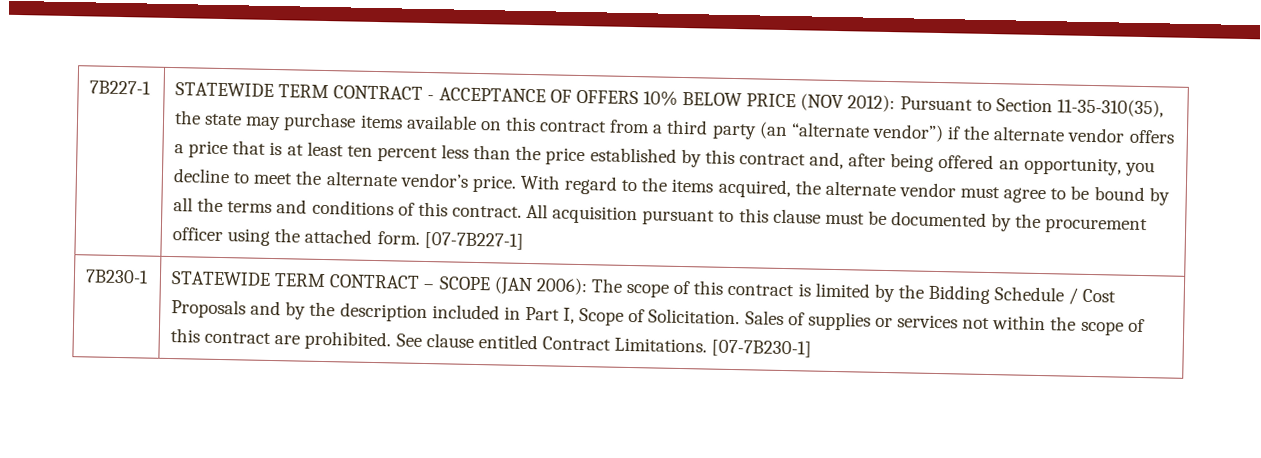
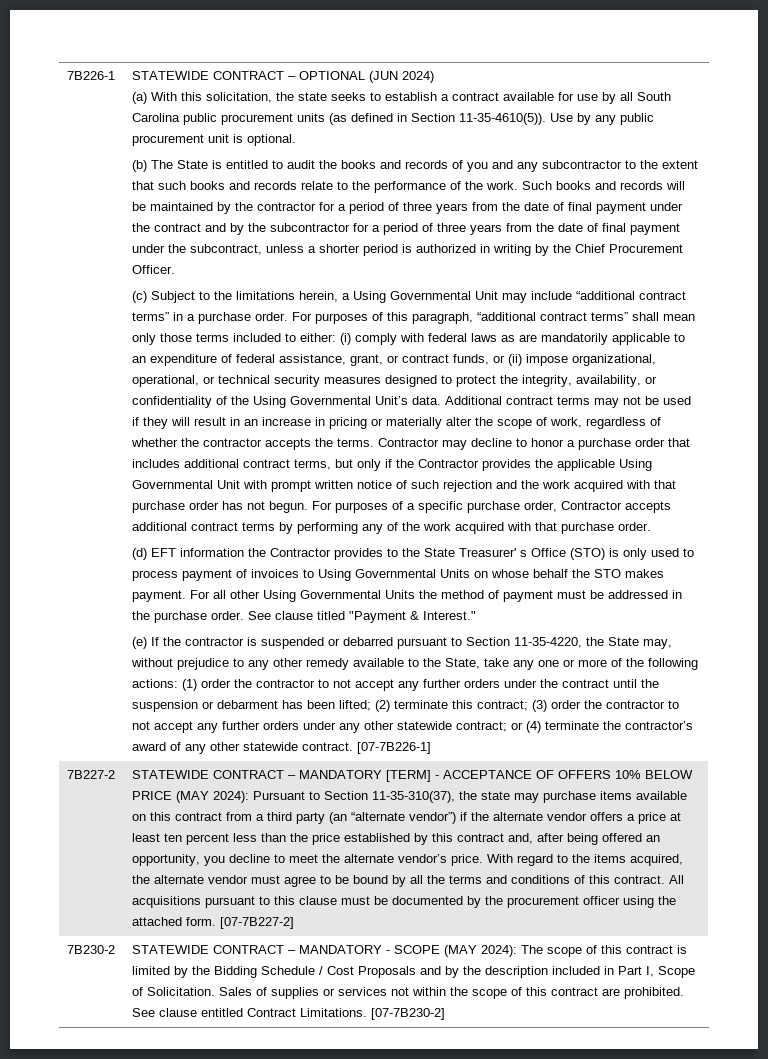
[89,80,152,95] [175,82,435,101] 7B227-1 | STATEWIDE TERM CONTRACT - -> [67,71,116,80] [132,71,435,83] [132,92,672,104] [132,113,655,125] [132,134,297,146] [132,160,699,172] [132,181,686,193] [132,202,684,214] [132,223,681,235] [132,244,684,256] [132,265,176,274] [132,291,687,303] [132,312,696,324] [132,333,686,345] [132,354,657,366] [132,375,658,387] [132,396,692,408] [132,417,662,429] [131,438,691,450] [132,459,653,471] [132,480,677,492] [132,501,672,513] [132,522,652,534] [132,548,695,560] [132,569,665,581] [132,590,683,602] [132,611,477,623] [132,637,673,649] [131,658,699,670] [132,679,660,691] [132,700,680,712] [132,721,694,733] [132,742,432,754] [67,770,116,779] [132,770,440,782] 7B226-1 | STATEWIDE CONTRACT – OPTIONAL (JUN 2024) // (a) With this solicitation, the state seeks to establish a contract available for use by all South Carolina public procurement units (as defined in Section 11-35-4610(5)). Use by any public procurement unit is optional. // (b) The State is entitled to audit the books and records of you and any subcontractor to the extent that such books and records relate to the performance of the work. Such books and records will be maintained by the contractor for a period of three years from the date of final payment under the contract and by the subcontractor for a period of three years from the date of final payment under the subcontract, unless a shorter period is authorized in writing by the Chief Procurement Officer. // (c) Subject to the limitations herein, a Using Governmental Unit may include “additional contract terms” in a purchase order. For purposes of this paragraph, “additional contract terms” shall mean only those terms included to either: (i) comply with federal laws as are mandatorily applicable to an expenditure of federal assistance, grant, or contract funds, or (ii) impose organizational, operational, or technical security measures designed to protect the integrity, availability, or confidentiality of the Using Governmental Unit’s data. Additional contract terms may not be used if they will result in an increase in pricing or materially alter the scope of work, regardless of whether the contractor accepts the terms. Contractor may decline to honor a purchase order that includes additional contract terms, but only if the Contractor provides the applicable Using Governmental Unit with prompt written notice of such rejection and the work acquired with that purchase order has not begun. For purposes of a specific purchase order, Contractor accepts additional contract terms by performing any of the work acquired with that purchase order. // (d) EFT information the Contractor provides to the State Treasurer' s Office (STO) is only used to process payment of invoices to Using Governmental Units on whose behalf the STO makes payment. For all other Using Governmental Units the method of payment must be addressed in the purchase order. See clause titled "Payment & Interest." // (e) If the contractor is suspended or debarred pursuant to Section 11-35-4220, the State may, without prejudice to any other remedy available to the State, take any one or more of the following actions: (1) order the contractor to not accept any further orders under the contract until the suspension or debarment has been lifted; (2) terminate this contract; (3) order the contractor to not accept any further orders under any other statewide contract; or (4) terminate the contractor’s award of any other statewide contract. [07-7B226-1] // 7B227-2 | STATEWIDE CONTRACT – MANDATORY [TERM] -
[800,93,896,113] (NOV 2012): -> [176,791,250,803] (MAY 2024):
[1056,98,1164,118] 11-35-310(35), -> [372,791,456,803] 11-35-310(37),
[232,140,283,156] that is -> (667, 818) none
[552,205,639,225] acquisition -> [132,896,202,908] acquisitions
[423,231,524,250] [85,269,150,284] [171,271,588,296] [07-7B227-1] // 7B230-1 | STATEWIDE TERM CONTRACT – SCOPE (JAN 2006): -> [220,917,295,929] [67,945,116,954] [132,945,518,957] [07-7B227-2] // 7B230-2 | STATEWIDE CONTRACT – MANDATORY - SCOPE (MAY 2024):
[711,339,813,358] [07-7B230-1] -> [371,1008,446,1020] [07-7B230-2]

